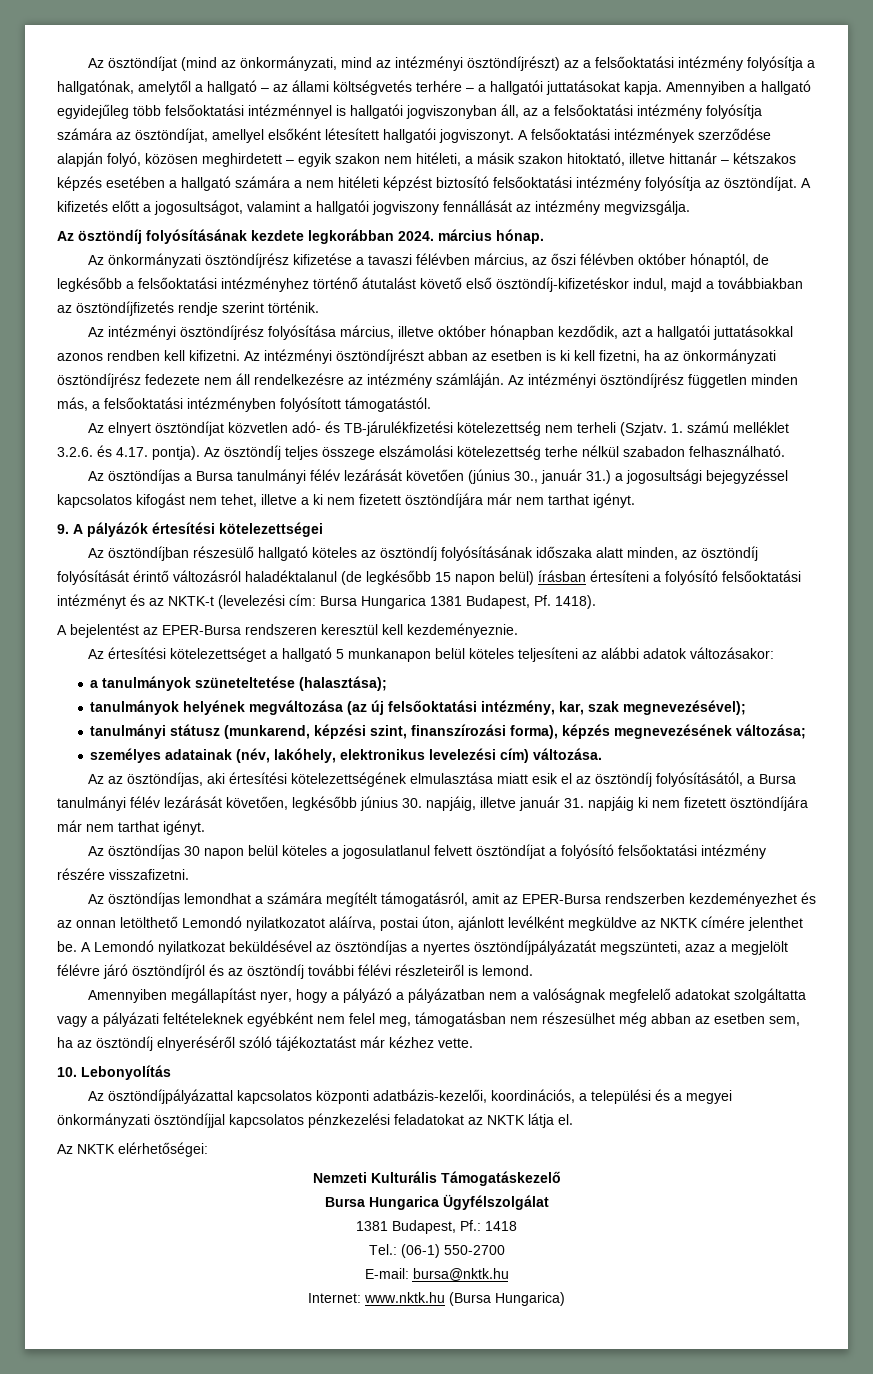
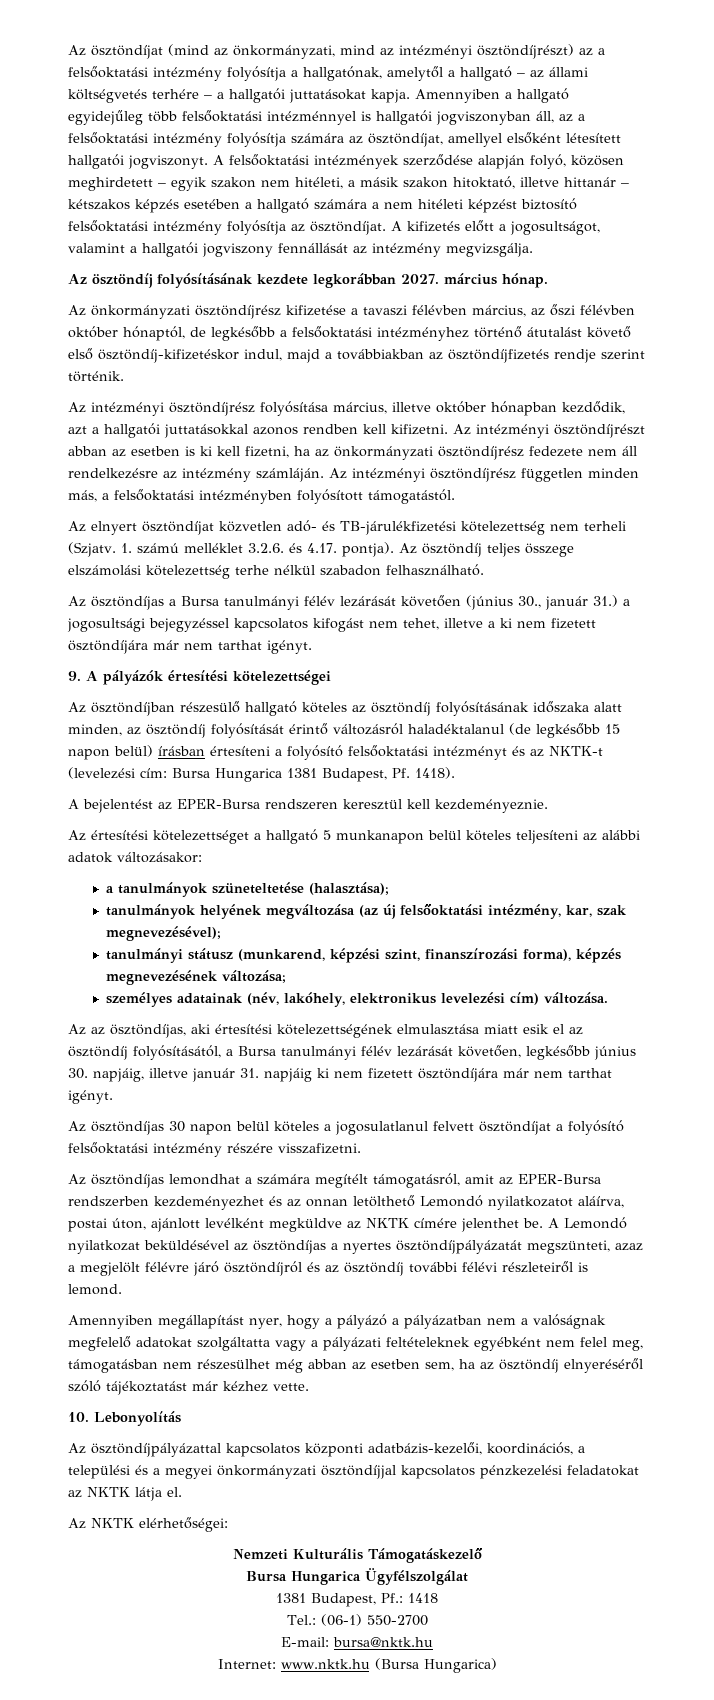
[398,231,434,241] 2024. -> [401,274,439,284] 2027.

